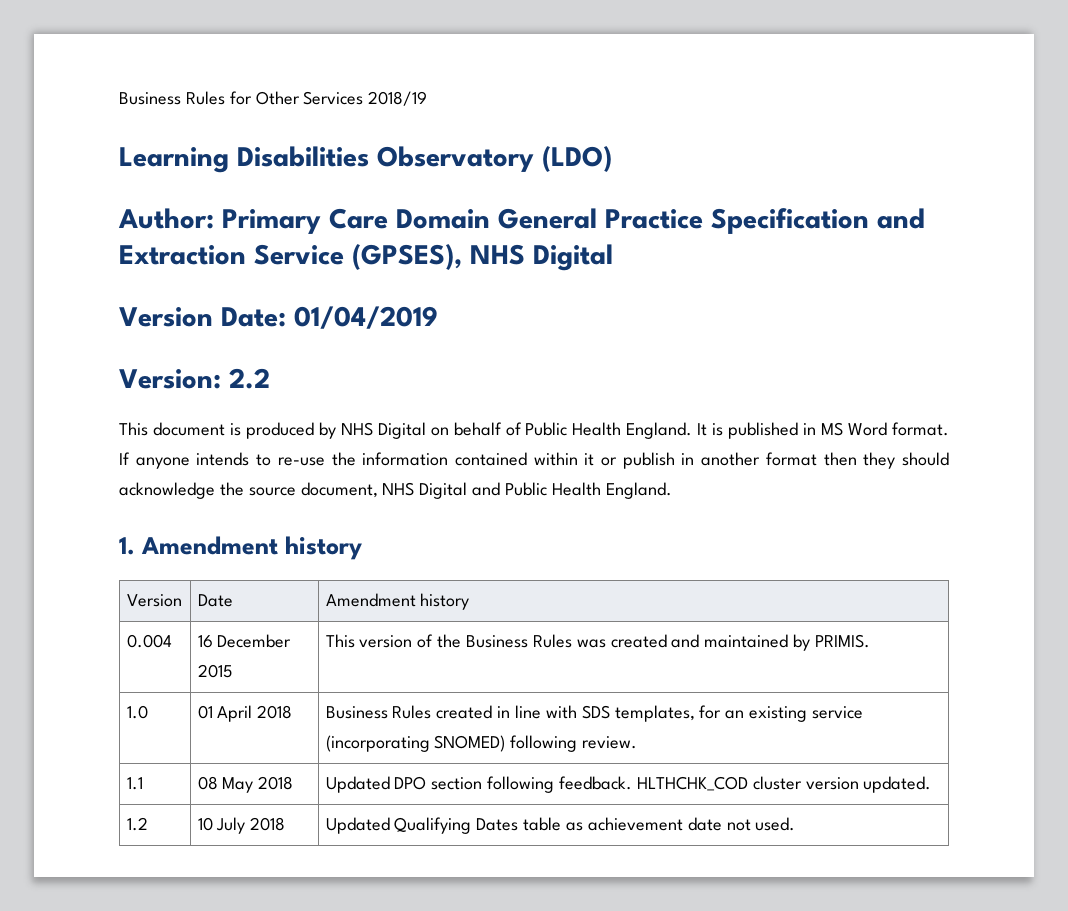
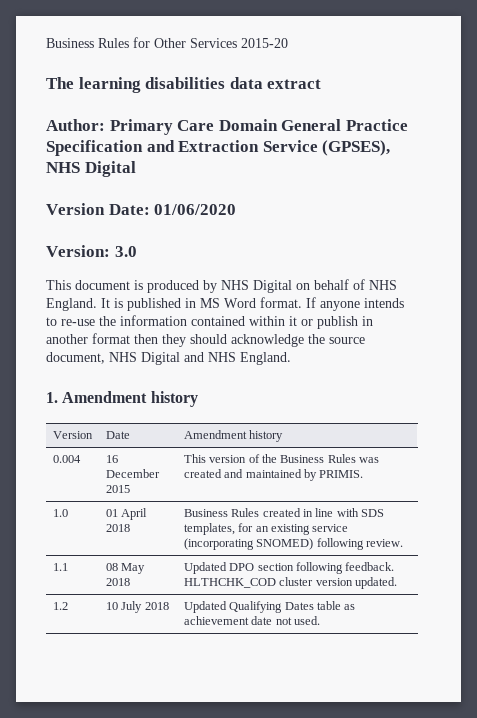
[368,91,428,106] [119,146,612,173] 2018/19 // Learning Disabilities Observatory (LDO) -> [241,38,288,48] [46,77,322,93] 2015-20 // The learning disabilities data extract
[294,306,438,329] 01/04/2019 -> [154,204,237,215] 01/06/2020
[229,368,270,389] 2.2 -> [114,246,137,257] 3.0
[525,422,622,436] Public Health -> [369,280,397,290] NHS
[505,482,601,496] Public Health -> [208,352,236,362] NHS

